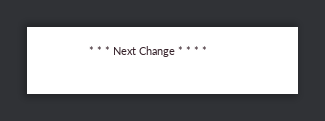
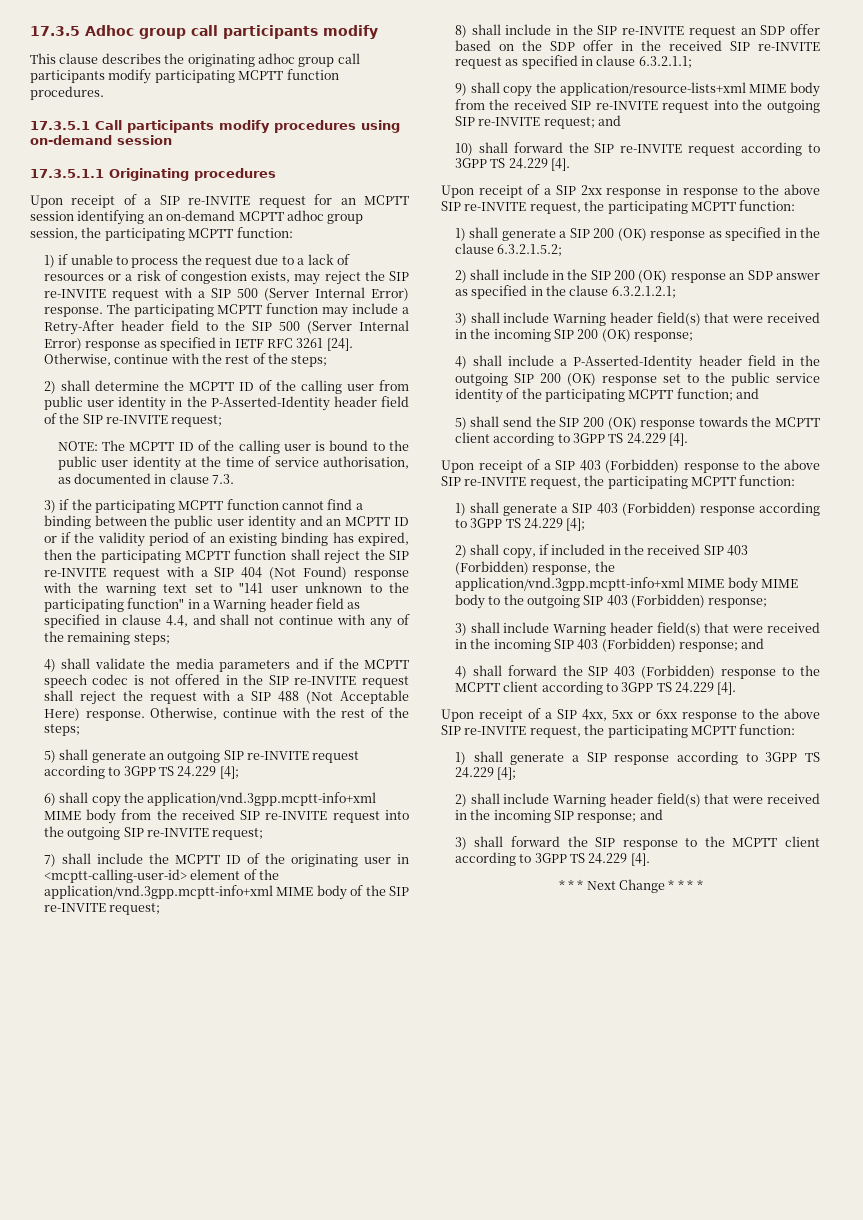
(89, 50) none -> [30,25,378,39] [30,53,360,67] [30,69,339,84] [30,86,104,100] [30,120,400,133] [30,135,172,145] [30,168,276,181] [30,194,410,208] [30,210,364,225] [30,227,293,241] [43,254,350,268] [43,270,409,285] [43,287,409,301] [43,303,409,318] [43,320,409,335] [43,337,353,351] [43,353,328,367] [43,380,410,394] [43,396,409,411] [43,413,223,427] [57,440,409,454] [57,456,410,471] [57,473,235,484] [43,499,363,513] [43,515,409,530] [43,532,409,547] [43,549,410,564] [43,566,409,580] [42,582,409,596] [43,598,361,612] [43,614,410,629] [43,631,170,645] [43,658,409,672] [43,674,409,688] [43,690,409,705] [43,707,410,721] [43,724,80,736] [43,749,360,763] [43,765,239,779] [43,792,377,807] [43,809,409,824] [43,826,264,840] [43,853,409,867] [43,869,279,883] [43,885,409,900] [43,903,161,915] [454,24,820,38] [454,40,820,51] [454,55,692,69] [454,82,820,97] [454,99,820,113] [454,115,621,129] [454,142,820,156] [454,158,570,171] [441,184,820,198] [441,200,796,214] [454,227,820,241] [454,243,563,256] [454,269,820,283] [454,285,676,299] [454,312,820,326] [454,328,694,342] [454,355,820,370] [454,372,820,386] [454,388,760,403] [454,416,820,430] [454,432,689,446] [441,459,820,473] [441,475,796,489] [454,502,820,516] [454,518,586,531] [454,544,749,559] [454,561,615,575] [454,577,798,592] [454,594,768,609] [454,622,820,636] [454,638,765,652] [454,665,820,679] [454,681,737,695] [441,708,820,722] [441,724,796,738] [454,751,820,765] [454,767,517,780] [454,793,820,807] [454,809,663,823] [454,836,820,850] [454,852,650,866] 17.3.5 Adhoc group call participants modify // This clause describes the originating adhoc group call participants modify participating MCPTT function procedures. // 17.3.5.1 Call participants modify procedures using on-demand session // 17.3.5.1.1 Originating procedures // Upon receipt of a SIP re-INVITE request for an MCPTT session identifying an on-demand MCPTT adhoc group session, the participating MCPTT function: // 1) if unable to process the request due to a lack of resources or a risk of congestion exists, may reject the SIP re-INVITE request with a SIP 500 (Server Internal Error) response. The participating MCPTT function may include a Retry-After header field to the SIP 500 (Server Internal Error) response as specified in IETF RFC 3261 [24]. Otherwise, continue with the rest of the steps; // 2) shall determine the MCPTT ID of the calling user from public user identity in the P-Asserted-Identity header field of the SIP re-INVITE request; // NOTE: The MCPTT ID of the calling user is bound to the public user identity at the time of service authorisation, as documented in clause 7.3. // 3) if the participating MCPTT function cannot find a binding between the public user identity and an MCPTT ID or if the validity period of an existing binding has expired, then the participating MCPTT function shall reject the SIP re-INVITE request with a SIP 404 (Not Found) response with the warning text set to "141 user unknown to the participating function" in a Warning header field as specified in clause 4.4, and shall not continue with any of the remaining steps; // 4) shall validate the media parameters and if the MCPTT speech codec is not offered in the SIP re-INVITE request shall reject the request with a SIP 488 (Not Acceptable Here) response. Otherwise, continue with the rest of the steps; // 5) shall generate an outgoing SIP re-INVITE request according to 3GPP TS 24.229 [4]; // 6) shall copy the application/vnd.3gpp.mcptt-info+xml MIME body from the received SIP re-INVITE request into the outgoing SIP re-INVITE request; // 7) shall include the MCPTT ID of the originating user in <mcptt-calling-user-id> element of the application/vnd.3gpp.mcptt-info+xml MIME body of the SIP re-INVITE request; // 8) shall include in the SIP re-INVITE request an SDP offer based on the SDP offer in the received SIP re-INVITE request as specified in clause 6.3.2.1.1; // 9) shall copy the application/resource-lists+xml MIME body from the received SIP re-INVITE request into the outgoing SIP re-INVITE request; and // 10) shall forward the SIP re-INVITE request according to 3GPP TS 24.229 [4]. // Upon receipt of a SIP 2xx response in response to the above SIP re-INVITE request, the participating MCPTT function: // 1) shall generate a SIP 200 (OK) response as specified in the clause 6.3.2.1.5.2; // 2) shall include in the SIP 200 (OK) response an SDP answer as specified in the clause 6.3.2.1.2.1; // 3) shall include Warning header field(s) that were received in the incoming SIP 200 (OK) response; // 4) shall include a P-Asserted-Identity header field in the outgoing SIP 200 (OK) response set to the public service identity of the participating MCPTT function; and // 5) shall send the SIP 200 (OK) response towards the MCPTT client according to 3GPP TS 24.229 [4]. // Upon receipt of a SIP 403 (Forbidden) response to the above SIP re-INVITE request, the participating MCPTT function: // 1) shall generate a SIP 403 (Forbidden) response according to 3GPP TS 24.229 [4]; // 2) shall copy, if included in the received SIP 403 (Forbidden) response, the application/vnd.3gpp.mcptt-info+xml MIME body MIME body to the outgoing SIP 403 (Forbidden) response; // 3) shall include Warning header field(s) that were received in the incoming SIP 403 (Forbidden) response; and // 4) shall forward the SIP 403 (Forbidden) response to the MCPTT client according to 3GPP TS 24.229 [4]. // Upon receipt of a SIP 4xx, 5xx or 6xx response to the above SIP re-INVITE request, the participating MCPTT function: // 1) shall generate a SIP response according to 3GPP TS 24.229 [4]; // 2) shall include Warning header field(s) that were received in the incoming SIP response; and // 3) shall forward the SIP response to the MCPTT client according to 3GPP TS 24.229 [4]. //

